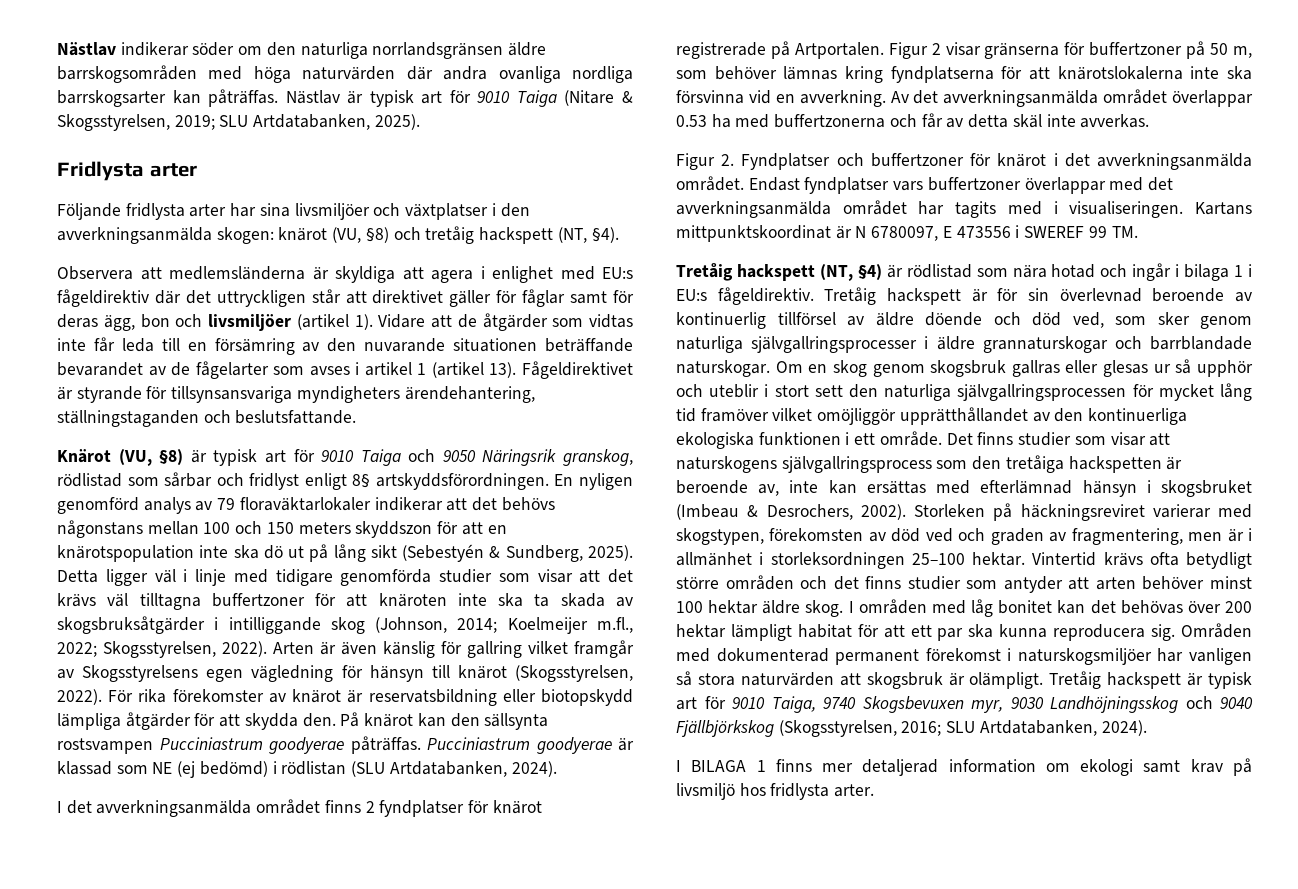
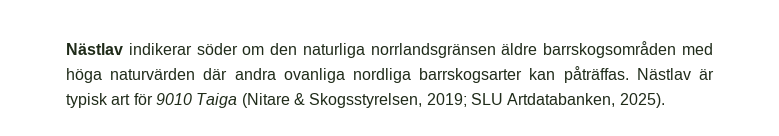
[57,161,197,181] [57,203,530,220] [57,226,619,244] [57,266,633,283] [57,289,635,307] [57,313,633,331] [57,337,633,355] [57,361,633,379] [57,386,535,403] [57,410,357,427] [57,449,633,466] [57,472,633,490] [57,497,555,514] [57,520,507,538] [57,544,633,562] [57,569,633,586] [57,593,633,610] [57,616,633,634] [57,640,634,658] [57,665,633,682] [57,689,633,706] [57,712,549,730] [57,736,634,754] [57,761,557,778] [57,799,542,817] [676,41,1252,59] [676,66,1252,83] [676,89,1253,107] [676,113,1150,128] [676,153,1252,170] [676,176,1174,194] [676,200,1252,218] [676,225,1138,242] [676,263,1253,281] [676,287,1252,305] [676,312,1252,329] [676,336,1252,353] [676,359,1253,377] [676,383,1252,401] [676,407,1188,425] [676,431,1171,449] [676,455,1183,473] [676,480,1252,497] [676,503,1252,521] [676,528,1252,545] [676,552,1252,569] [676,575,1252,593] [676,599,1252,617] [676,623,1252,641] [676,648,1252,665] [676,671,1252,689] [676,696,1253,713] [676,720,1147,737] [676,758,1252,776] [676,783,875,800] // Fridlysta arter // Följande fridlysta arter har sina livsmiljöer och växtplatser i den avverkningsanmälda skogen: knärot (VU, §8) och tretåig hackspett (NT, §4). // Observera att medlemsländerna är skyldiga att agera i enlighet med EU:s fågeldirektiv där det uttryckligen står att direktivet gäller för fåglar samt för deras ägg, bon och livsmiljöer (artikel 1). Vidare att de åtgärder som vidtas inte får leda till en försämring av den nuvarande situationen beträffande bevarandet av de fågelarter som avses i artikel 1 (artikel 13). Fågeldirektivet är styrande för tillsynsansvariga myndigheters ärendehantering, ställningstaganden och beslutsfattande. // Knärot (VU, §8) är typisk art för 9010 Taiga och 9050 Näringsrik granskog, rödlistad som sårbar och fridlyst enligt 8§ artskyddsförordningen. En nyligen genomförd analys av 79 floraväktarlokaler indikerar att det behövs någonstans mellan 100 och 150 meters skyddszon för att en knärotspopulation inte ska dö ut på lång sikt (Sebestyén & Sundberg, 2025). Detta ligger väl i linje med tidigare genomförda studier som visar att det krävs väl tilltagna buffertzoner för att knäroten inte ska ta skada av skogsbruksåtgärder i intilliggande skog (Johnson, 2014; Koelmeijer m.fl., 2022; Skogsstyrelsen, 2022). Arten är även känslig för gallring vilket framgår av Skogsstyrelsens egen vägledning för hänsyn till knärot (Skogsstyrelsen, 2022). För rika förekomster av knärot är reservatsbildning eller biotopskydd lämpliga åtgärder för att skydda den. På knärot kan den sällsynta rostsvampen Pucciniastrum goodyerae påträffas. Pucciniastrum goodyerae är klassad som NE (ej bedömd) i rödlistan (SLU Artdatabanken, 2024). // I det avverkningsanmälda området finns 2 fyndplatser för knärot registrerade på Artportalen. Figur 2 visar gränserna för buffertzoner på 50 m, som behöver lämnas kring fyndplatserna för att knärotslokalerna inte ska försvinna vid en avverkning. Av det avverkningsanmälda området överlappar 0.53 ha med buffertzonerna och får av detta skäl inte avverkas. // Figur 2. Fyndplatser och buffertzoner för knärot i det avverkningsanmälda området. Endast fyndplatser vars buffertzoner överlappar med det avverkningsanmälda området har tagits med i visualiseringen. Kartans mittpunktskoordinat är N 6780097, E 473556 i SWEREF 99 TM. // Tretåig hackspett (NT, §4) är rödlistad som nära hotad och ingår i bilaga 1 i EU:s fågeldirektiv. Tretåig hackspett är för sin överlevnad beroende av kontinuerlig tillförsel av äldre döende och död ved, som sker genom naturliga självgallringsprocesser i äldre grannaturskogar och barrblandade naturskogar. Om en skog genom skogsbruk gallras eller glesas ur så upphör och uteblir i stort sett den naturliga självgallringsprocessen för mycket lång tid framöver vilket omöjliggör upprätthållandet av den kontinuerliga ekologiska funktionen i ett område. Det finns studier som visar att naturskogens självgallringsprocess som den tretåiga hackspetten är beroende av, inte kan ersättas med efterlämnad hänsyn i skogsbruket (Imbeau & Desrochers, 2002). Storleken på häckningsreviret varierar med skogstypen, förekomsten av död ved och graden av fragmentering, men är i allmänhet i storleksordningen 25–100 hektar. Vintertid krävs ofta betydligt större områden och det finns studier som antyder att arten behöver minst 100 hektar äldre skog. I områden med låg bonitet kan det behövas över 200 hektar lämpligt habitat för att ett par ska kunna reproducera sig. Områden med dokumenterad permanent förekomst i naturskogsmiljöer har vanligen så stora naturvärden att skogsbruk är olämpligt. Tretåig hackspett är typisk art för 9010 Taiga, 9740 Skogsbevuxen myr, 9030 Landhöjningsskog och 9040 Fjällbjörkskog (Skogsstyrelsen, 2016; SLU Artdatabanken, 2024). // I BILAGA 1 finns mer detaljerad information om ekologi samt krav på livsmiljö hos fridlysta arter. -> (665, 100) none

